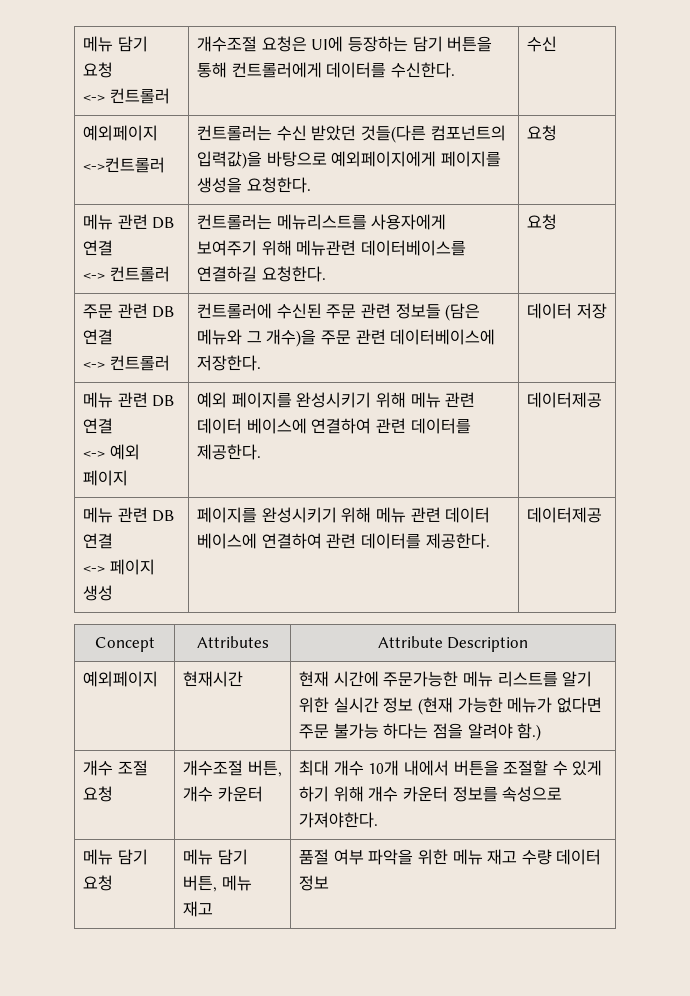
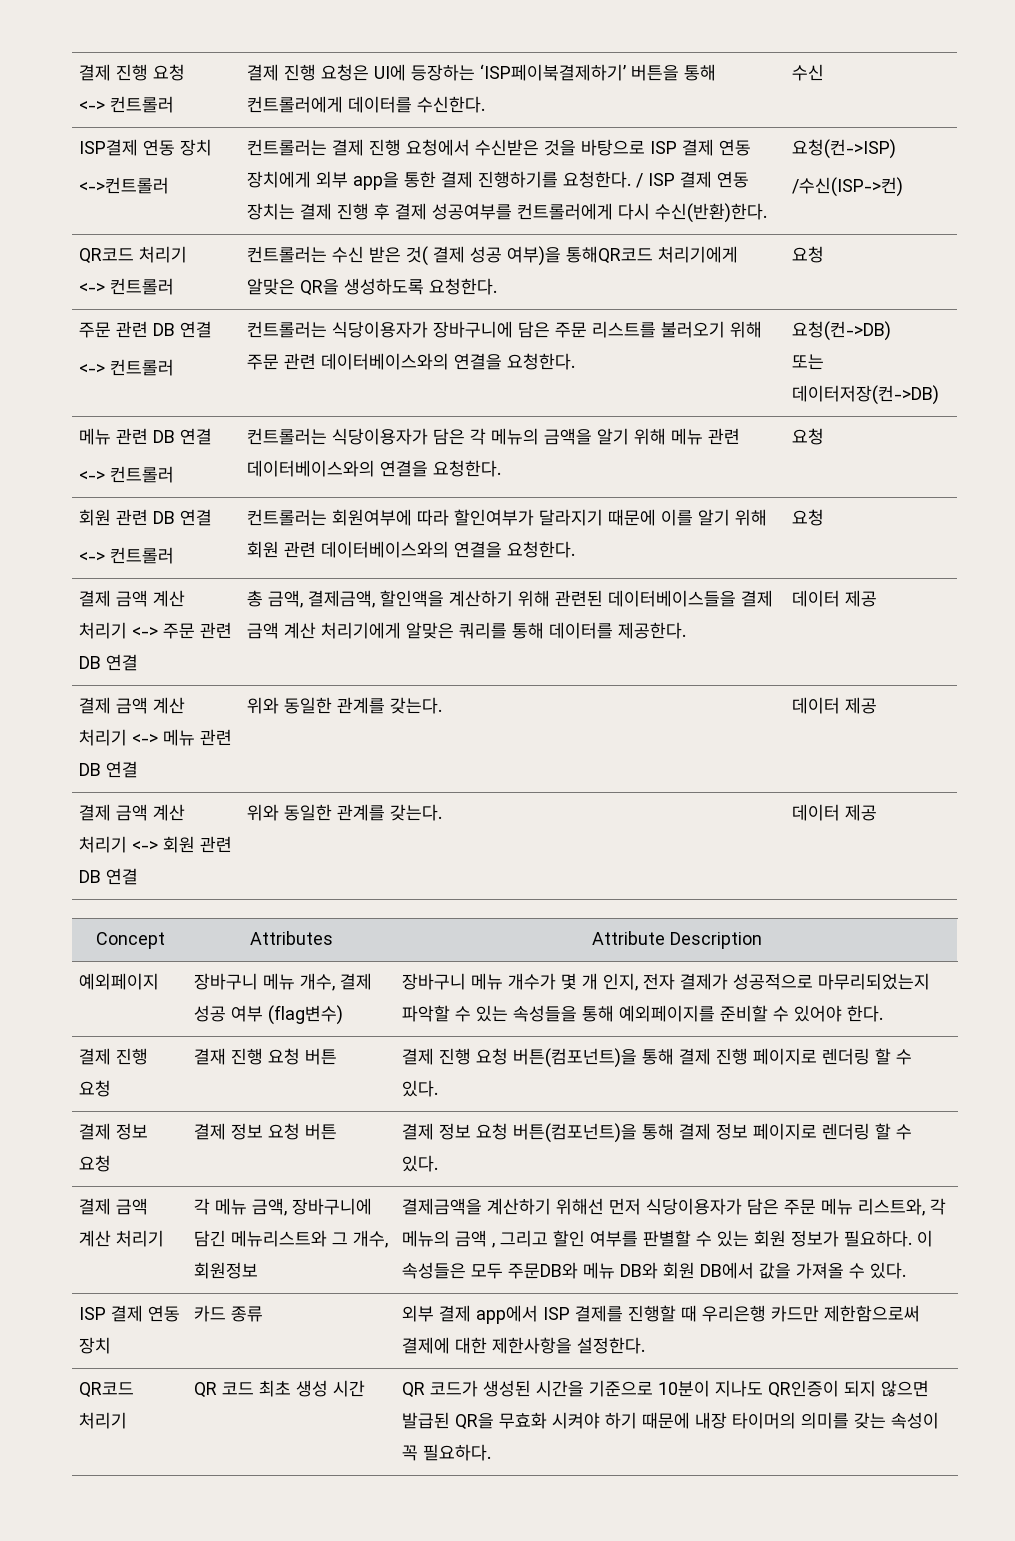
[83,36,148,52] 메뉴 담기 -> [79,64,149,81] 결제 진행
[197,36,258,52] 개수조절 -> [247,64,317,81] 결제 진행
[412,36,443,52] 담기 -> [480,64,627,81] ‘ISP페이북결제하기’
[83,125,159,141] 예외페이지 -> [79,139,213,156] ISP결제 연동 장치
[276,125,506,143] [197,151,501,169] [197,177,311,193] [527,125,558,141] [83,214,175,230] [83,240,114,256] [83,266,170,282] [197,214,447,230] [197,240,466,256] [197,266,258,282] 수신 받았던 것들(다른 컴포넌트의 입력값)을 바탕으로 예외페이지에게 페이지를 생성을 요청한다. | 요청 // 메뉴 관련 DB 연결 // <-> 컨트롤러 | 컨트롤러는 메뉴리스트를 사용자에게 보여주기 위해 메뉴관련 데이터베이스를 연결하길 -> [332,139,752,156] [247,171,750,190] [247,203,768,223] [792,139,897,159] [792,177,904,197] [79,246,188,264] [79,278,175,295] [247,246,739,266] [247,278,425,296] 결제 진행 요청에서 수신받은 것을 바탕으로 ISP 결제 연동 장치에게 외부 app을 통한 결제 진행하기를 요청한다. / ISP 결제 연동 장치는 결제 진행 후 결제 성공여부를 컨트롤러에게 다시 수신(반환)한다. | 요청(컨->ISP) // /수신(ISP->컨) // QR코드 처리기 // <-> 컨트롤러 | 컨트롤러는 수신 받은 것( 결제 성공 여부)을 통해QR코드 처리기에게 알맞은 QR을 생성하도록
[197,303,481,321] [197,329,496,347] [197,355,262,371] [527,303,607,319] [83,392,175,408] [83,418,114,434] [83,444,140,460] [83,470,129,486] [197,392,476,408] [197,418,471,434] [197,444,262,460] [527,392,603,408] [83,507,175,523] [83,533,114,549] [83,559,155,575] [83,585,114,601] [197,507,491,523] [197,533,490,549] [527,507,603,523] 컨트롤러에 수신된 주문 관련 정보들 (담은 메뉴와 그 개수)을 주문 관련 데이터베이스에 저장한다. | 데이터 저장 // 메뉴 관련 DB 연결 // <-> 예외 페이지 | 예외 페이지를 완성시키기 위해 메뉴 관련 데이터 베이스에 연결하여 관련 데이터를 제공한다. | 데이터제공 // 메뉴 관련 DB 연결 // <-> 페이지 생성 | 페이지를 완성시키기 위해 메뉴 관련 데이터 베이스에 연결하여 관련 데이터를 제공한다. | 데이터제공 -> [247,321,763,338] [247,353,576,370] [792,321,892,341] [792,354,825,370] [792,385,940,405] [79,428,213,445] [79,466,175,483] [247,428,741,445] [247,460,502,477] [792,428,825,445] [79,509,213,526] [79,547,175,564] [247,509,768,526] [247,541,576,558] [792,509,825,526] [79,590,186,607] [79,622,233,639] [79,654,139,671] [247,590,774,608] [247,622,687,639] [792,590,878,607] [79,697,186,714] [79,729,233,746] [79,761,139,778] [247,697,443,714] [792,697,878,714] [79,804,186,821] [79,836,233,853] [79,868,139,885] [247,804,443,821] [792,804,878,821] 컨트롤러는 식당이용자가 장바구니에 담은 주문 리스트를 불러오기 위해 주문 관련 데이터베이스와의 연결을 요청한다. | 요청(컨->DB) // 또는 데이터저장(컨->DB) // 메뉴 관련 DB 연결 // <-> 컨트롤러 | 컨트롤러는 식당이용자가 담은 각 메뉴의 금액을 알기 위해 메뉴 관련 데이터베이스와의 연결을 요청한다. | 요청 // 회원 관련 DB 연결 // <-> 컨트롤러 | 컨트롤러는 회원여부에 따라 할인여부가 달라지기 때문에 이를 알기 위해 회원 관련 데이터베이스와의 연결을 요청한다. | 요청 // 결제 금액 계산 처리기 <-> 주문 관련 DB 연결 | 총 금액, 결제금액, 할인액을 계산하기 위해 관련된 데이터베이스들을 결제 금액 계산 처리기에게 알맞은 쿼리를 통해 데이터를 제공한다. | 데이터 제공 // 결제 금액 계산 처리기 <-> 메뉴 관련 DB 연결 | 위와 동일한 관계를 갖는다. | 데이터 제공 // 결제 금액 계산 처리기 <-> 회원 관련 DB 연결 | 위와 동일한 관계를 갖는다. | 데이터 제공
[183,671,244,687] [299,671,593,687] [299,697,602,715] [299,723,542,741] [83,760,148,776] [83,786,114,802] [183,760,282,777] [183,786,263,802] [299,760,603,776] [299,786,563,802] [299,812,379,828] [83,849,148,865] [83,875,114,891] [183,849,248,865] [183,875,252,892] [183,901,214,917] [299,849,602,865] [299,875,330,891] 현재시간 | 현재 시간에 주문가능한 메뉴 리스트를 알기 위한 실시간 정보 (현재 가능한 메뉴가 없다면 주문 불가능 하다는 점을 알려야 함.) // 개수 조절 요청 | 개수조절 버튼, 개수 카운터 | 최대 개수 10개 내에서 버튼을 조절할 수 있게 하기 위해 개수 카운터 정보를 속성으로 가져야한다. // 메뉴 담기 요청 | 메뉴 담기 버튼, 메뉴 재고 | 품절 여부 파악을 위한 메뉴 재고 수량 데이터 정보 -> [194,973,373,991] [194,1005,344,1025] [402,973,931,991] [402,1005,884,1022] [79,1048,149,1065] [79,1080,112,1097] [194,1048,338,1065] [402,1048,913,1068] [402,1080,439,1097] [79,1123,149,1140] [79,1155,112,1172] [194,1123,338,1140] [402,1123,913,1143] [402,1155,439,1172] [79,1198,149,1215] [79,1230,165,1247] [194,1198,373,1216] [194,1230,389,1248] [194,1262,259,1279] [402,1198,947,1216] [402,1230,934,1248] [402,1262,907,1279] [79,1305,181,1322] [79,1337,112,1354] [194,1305,264,1322] [402,1305,921,1324] [402,1337,646,1354] [79,1382,135,1398] [79,1412,128,1429] [194,1380,366,1398] [402,1380,930,1398] [402,1412,940,1430] [402,1444,492,1461] 장바구니 메뉴 개수, 결제 성공 여부 (flag변수) | 장바구니 메뉴 개수가 몇 개 인지, 전자 결제가 성공적으로 마무리되었는지 파악할 수 있는 속성들을 통해 예외페이지를 준비할 수 있어야 한다. // 결제 진행 요청 | 결재 진행 요청 버튼 | 결제 진행 요청 버튼(컴포넌트)을 통해 결제 진행 페이지로 렌더링 할 수 있다. // 결제 정보 요청 | 결제 정보 요청 버튼 | 결제 정보 요청 버튼(컴포넌트)을 통해 결제 정보 페이지로 렌더링 할 수 있다. // 결제 금액 계산 처리기 | 각 메뉴 금액, 장바구니에 담긴 메뉴리스트와 그 개수, 회원정보 | 결제금액을 계산하기 위해선 먼저 식당이용자가 담은 주문 메뉴 리스트와, 각 메뉴의 금액 , 그리고 할인 여부를 판별할 수 있는 회원 정보가 필요하다. 이 속성들은 모두 주문DB와 메뉴 DB와 회원 DB에서 값을 가져올 수 있다. // ISP 결제 연동 장치 | 카드 종류 | 외부 결제 app에서 ISP 결제를 진행할 때 우리은행 카드만 제한함으로써 결제에 대한 제한사항을 설정한다. // QR코드 처리기 | QR 코드 최초 생성 시간 | QR 코드가 생성된 시간을 기준으로 10분이 지나도 QR인증이 되지 않으면 발급된 QR을 무효화 시켜야 하기 때문에 내장 타이머의 의미를 갖는 속성이 꼭 필요하다.

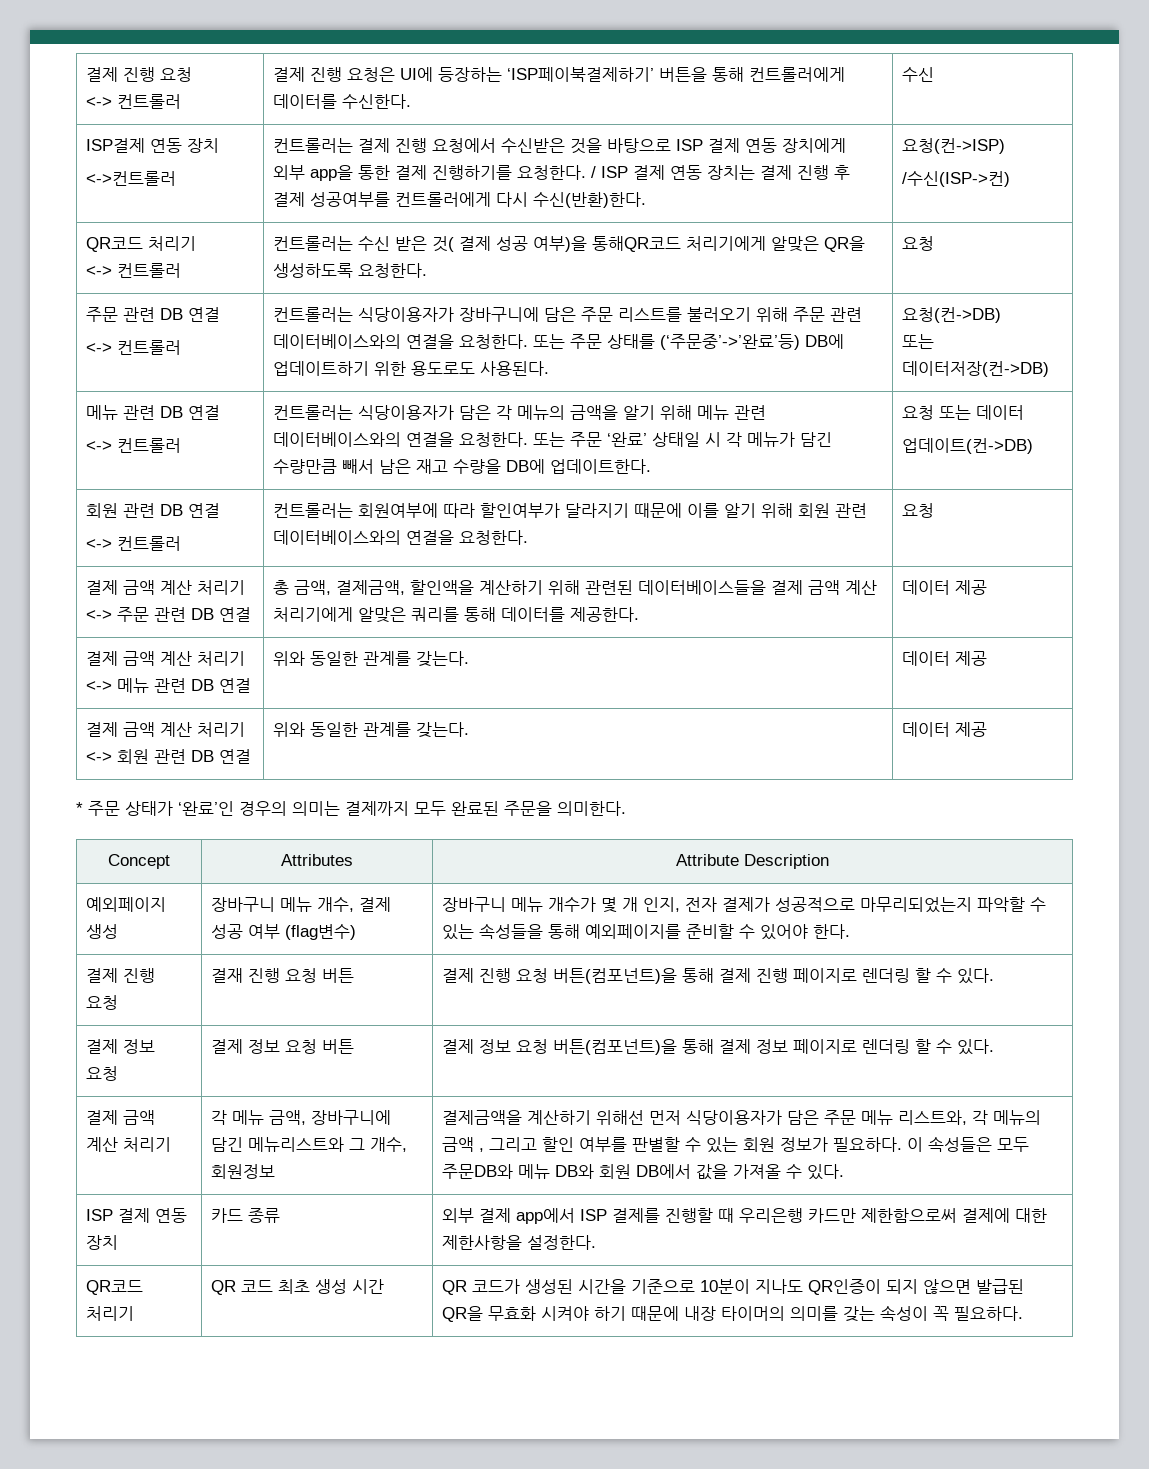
(576, 361) none -> [533,334,845,350] [273,361,550,376] 또는 주문 상태를 (‘주문중’->’완료’등) DB에 업데이트하기 위한 용도로도 사용된다.
[792,428,825,445] | 요청 -> [533,432,833,447] [273,459,652,474] [902,405,1025,420] [902,438,1034,454] 또는 주문 ‘완료’ 상태일 시 각 메뉴가 담긴 수량만큼 빼서 남은 재고 수량을 DB에 업데이트한다. | 요청 또는 데이터 // 업데이트(컨->DB)
(878, 812) none -> [76,801,626,816] // * 주문 상태가 ‘완료’인 경우의 의미는 결제까지 모두 완료된 주문을 의미한다.
(160, 981) none -> [86,924,119,939] 생성

